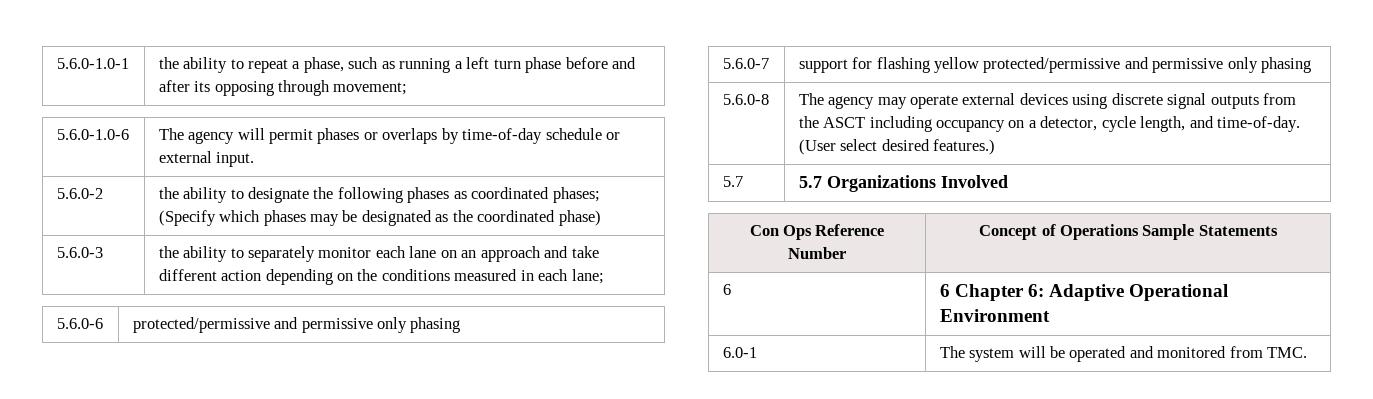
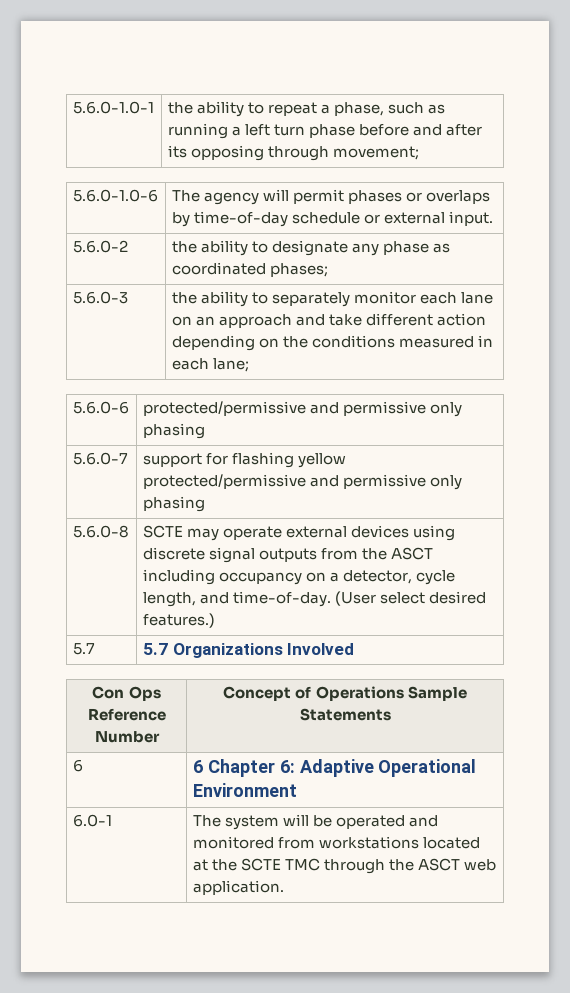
[313,187,450,203] the following phases -> [352,241,430,256] any phase
[158,210,601,226] (Specify which phases may be designated as the coordinated phase) -> (328, 270) none
[798,93,875,109] The agency -> [142,525,183,538] SCTE
[1267,347,1308,358] TMC. -> [319,836,481,849] [192,858,497,874] [192,880,284,895] workstations located at the SCTE TMC through the ASCT web application.

